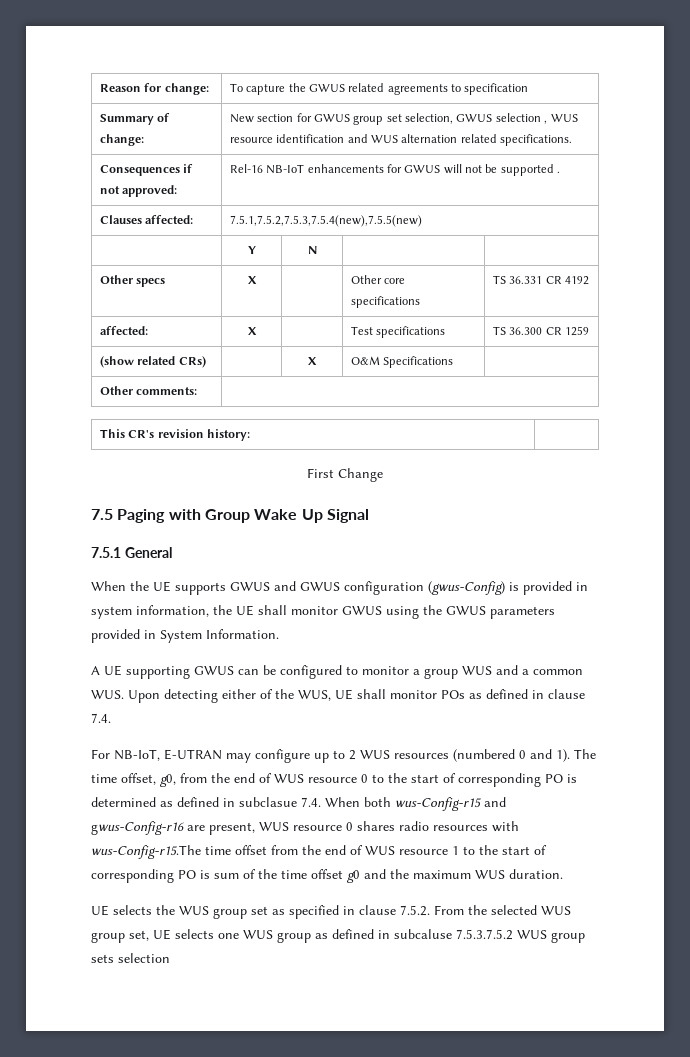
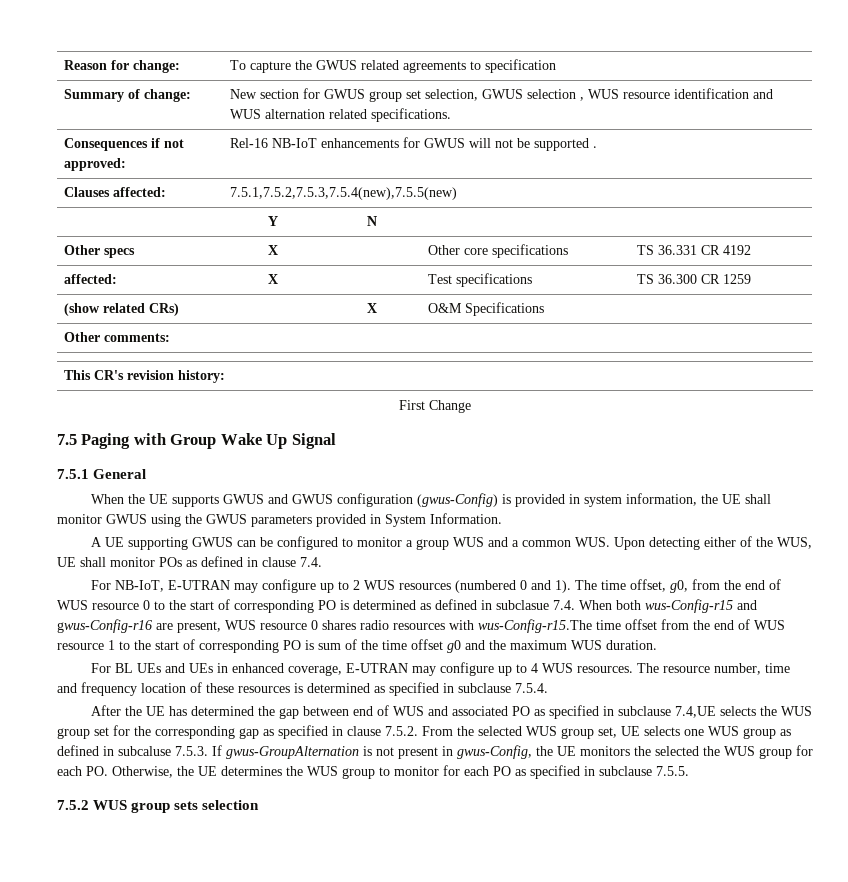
[91,905,109,916] UE -> [90,662,790,676] [57,682,548,696] [90,705,716,719] For BL UEs and UEs in enhanced coverage, E-UTRAN may configure up to 4 WUS resources. The resource number, time and frequency location of these resources is determined as specified in subclause 7.5.4. // After the UE has determined the gap between end of WUS and associated PO as specified in subclause 7.4,UE
(268, 910) none -> [113,725,259,739] for the corresponding gap
[456,929,513,940] 7.5.3.7.5.2 -> [175,745,813,759] [57,765,689,779] [57,800,89,810] 7.5.3. If gwus-GroupAlternation is not present in gwus-Config, the UE monitors the selected the WUS group for each PO. Otherwise, the UE determines the WUS group to monitor for each PO as specified in subclause 7.5.5. // 7.5.2

